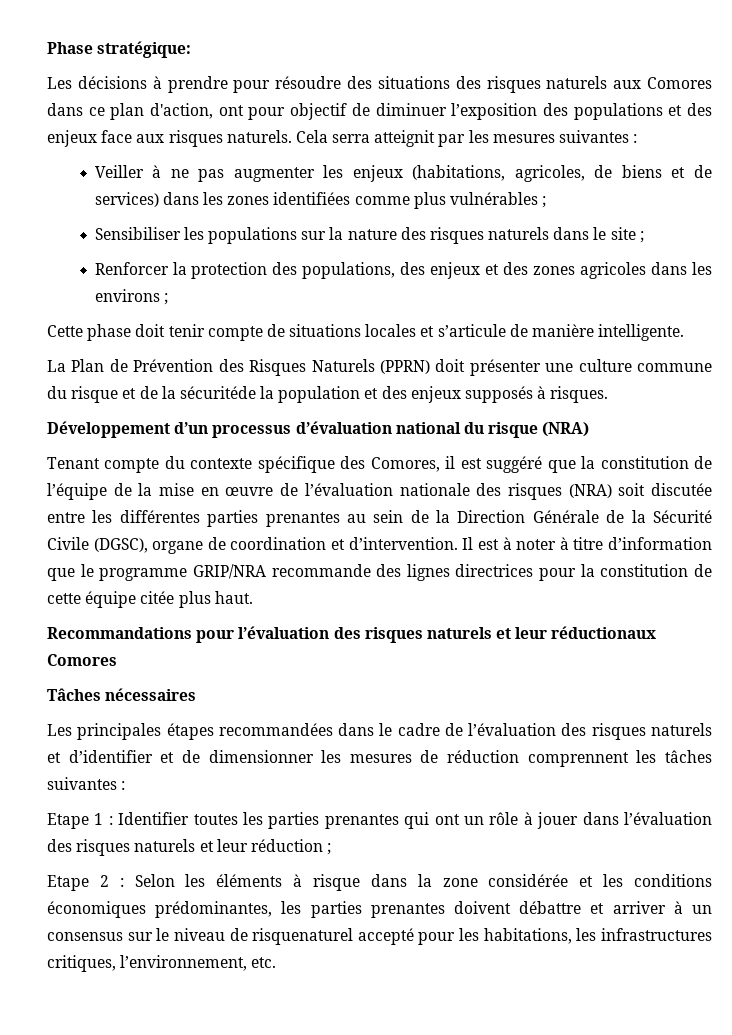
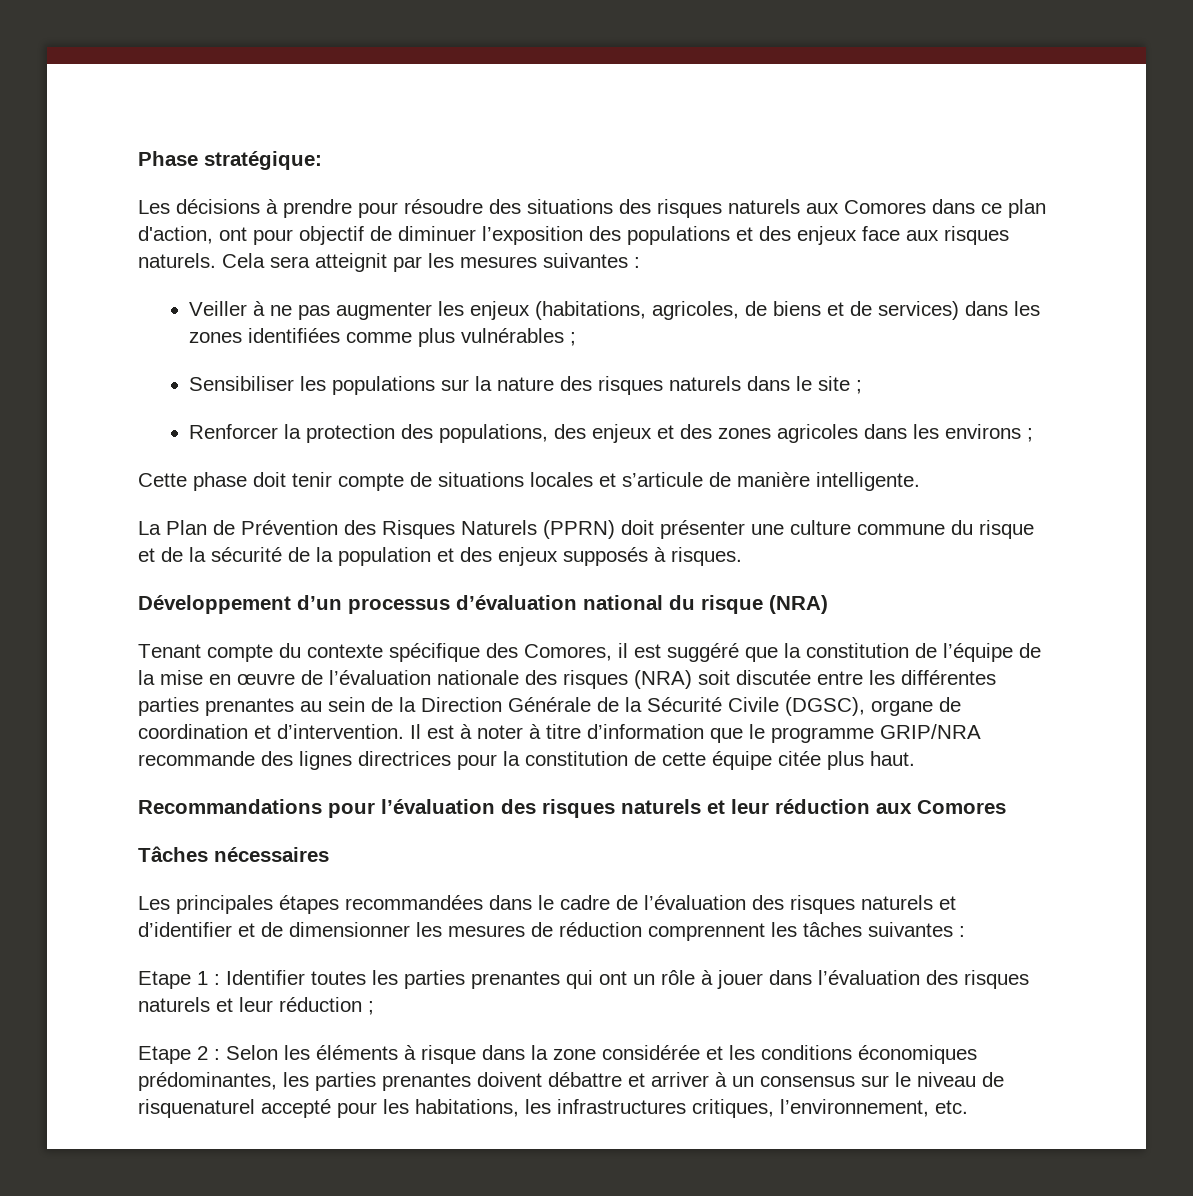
[332,134,371,143] serra -> [270,256,310,268] sera
[179,386,256,399] sécuritéde -> [211,547,310,562] sécurité de
[551,626,657,639] réductionaux -> [775,799,912,814] réduction aux

